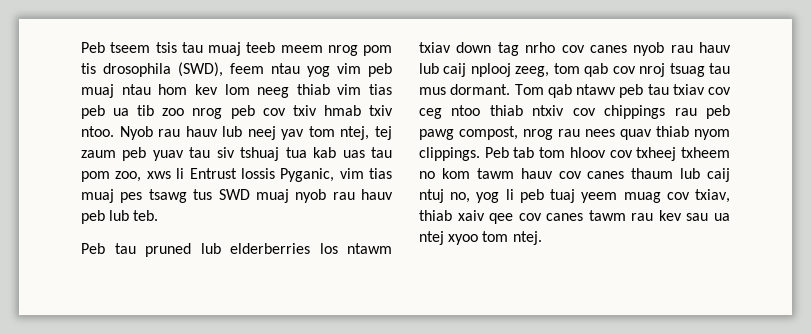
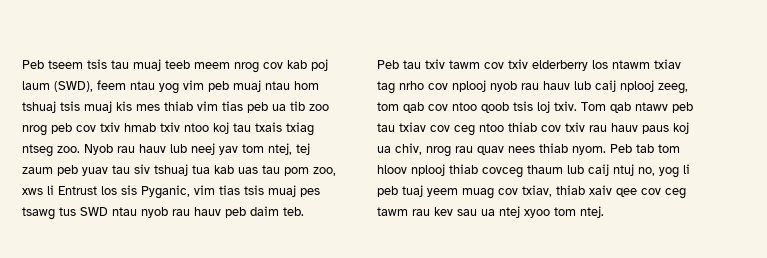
[363,45,392,56] [81,63,171,77] pom tis drosophila -> [263,59,328,71] [22,81,50,90] cov kab poj laum
[194,84,290,98] kev lom neeg -> [22,101,160,113] tshuaj tsis muaj kis mes
[81,126,114,137] ntoo. -> [184,122,314,136] [22,144,80,157] ntoo koj tau txais txiag ntseg zoo.
[240,168,275,179] lossis -> [101,185,137,195] los sis
(392, 173) none -> [244,185,264,195] tsis
[255,189,289,203] muaj -> [112,207,137,216] ntau
[109,210,130,221] lub -> [250,206,279,216] daim
[145,243,310,257] pruned lub elderberries -> [425,59,588,71] txiv tawm cov txiv elderberry
[456,42,492,53] down -> (681, 64) none
[589,45,627,53] canes -> [452,80,486,92] nplooj
[639,63,730,77] [419,84,511,95] nroj tsuag tau mus dormant. -> [452,101,577,113] ntoo qoob tsis loj txiv.
[532,105,730,119] [419,126,730,140] [419,147,730,161] [419,168,625,179] ntxiv cov chippings rau peb pawg compost, nrog rau nees quav thiab nyom clippings. Peb tab tom hloov cov txheej txheem no kom tawm hauv cov canes -> [541,122,689,134] [377,143,680,157] [377,164,523,178] cov txiv rau hauv paus koj ua chiv, nrog rau quav nees thiab nyom. Peb tab tom hloov nplooj thiab covceg
[546,213,584,221] canes -> [665,188,686,199] ceg

